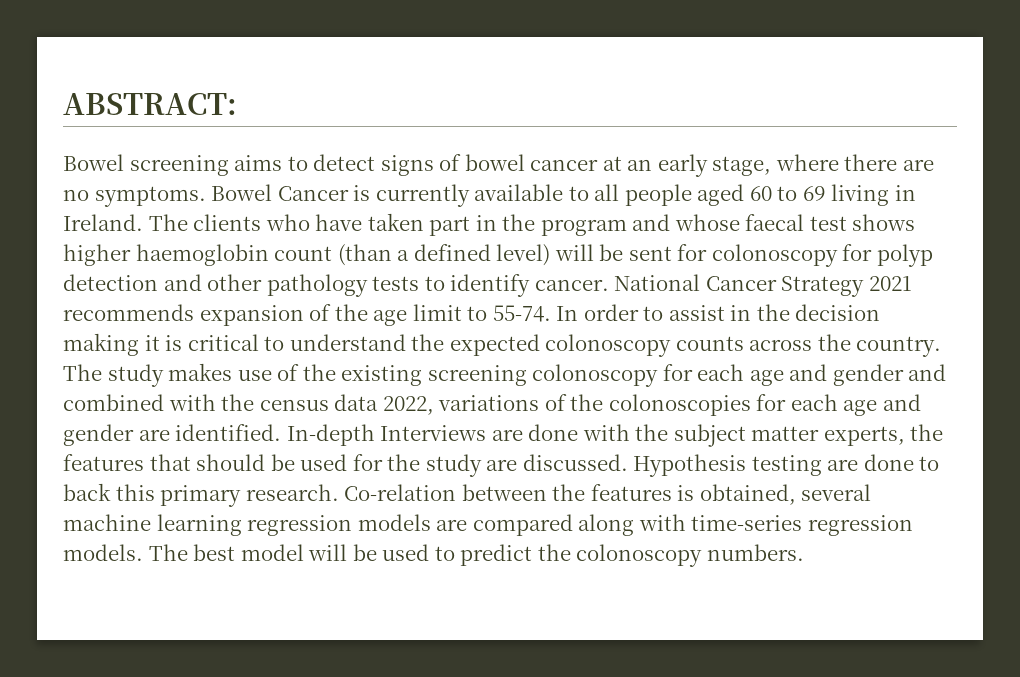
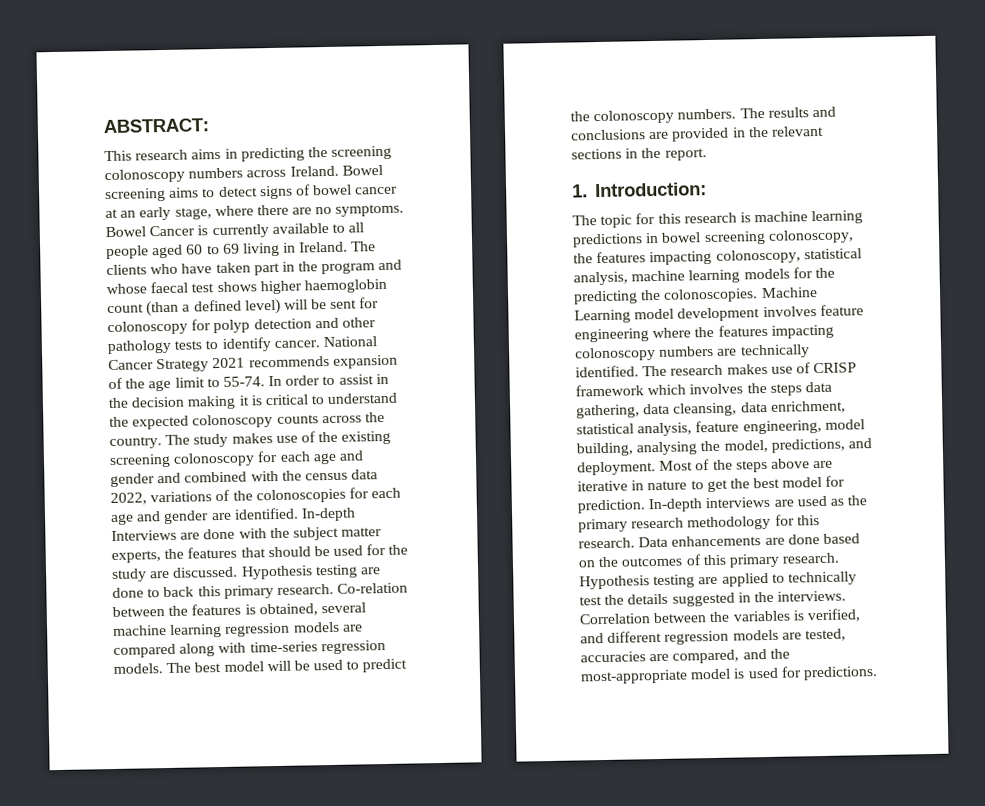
(237, 104) none -> [104,145,393,162] [104,165,339,184] This research aims in predicting the screening colonoscopy numbers across Ireland.
(804, 552) none -> [739,106,836,119] [571,125,824,142] [571,147,707,161] [572,182,707,198] [572,210,864,228] [572,229,854,248] [573,248,862,266] [573,267,835,286] [573,287,818,305] [574,304,864,324] [574,324,834,343] [575,344,810,362] [575,362,858,378] [575,381,832,397] [576,400,846,419] [576,419,865,437] [576,438,872,457] [577,458,834,476] [577,475,846,493] [577,495,868,514] [578,514,820,533] [578,533,860,549] [578,552,840,568] [579,571,857,590] [579,590,847,607] [579,608,861,625] [580,628,846,645] [580,648,790,664] [580,666,878,685] The results and conclusions are provided in the relevant sections in the report. // 1. Introduction: // The topic for this research is machine learning predictions in bowel screening colonoscopy, the features impacting colonoscopy, statistical analysis, machine learning models for the predicting the colonoscopies. Machine Learning model development involves feature engineering where the features impacting colonoscopy numbers are technically identified. The research makes use of CRISP framework which involves the steps data gathering, data cleansing, data enrichment, statistical analysis, feature engineering, model building, analysing the model, predictions, and deployment. Most of the steps above are iterative in nature to get the best model for prediction. In-depth interviews are used as the primary research methodology for this research. Data enhancements are done based on the outcomes of this primary research. Hypothesis testing are applied to technically test the details suggested in the interviews. Correlation between the variables is verified, and different regression models are tested, accuracies are compared, and the most-appropriate model is used for predictions.

